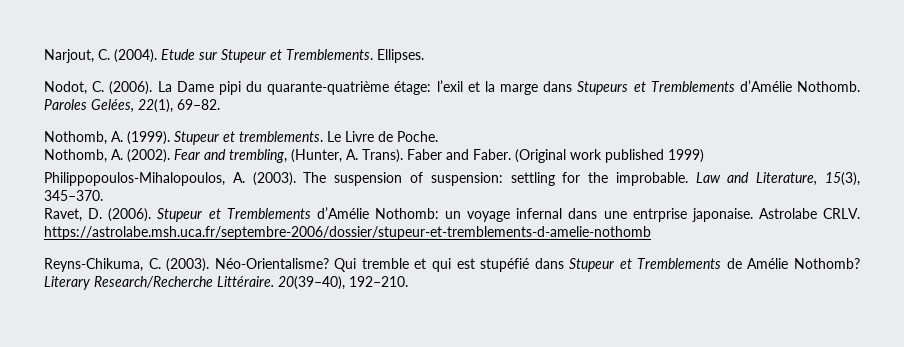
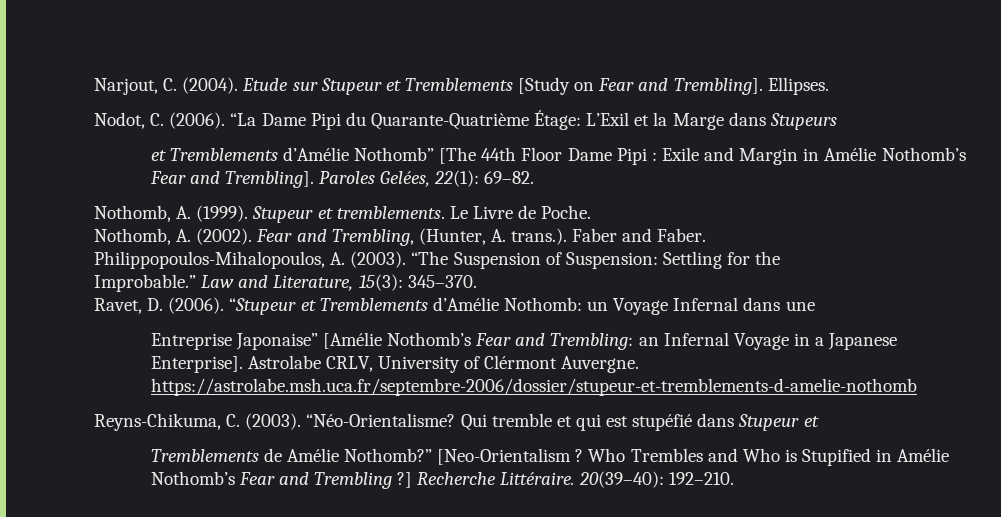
[286,49,424,63] [44,80,463,95] Tremblements. Ellipses. // Nodot, C. (2006). La Dame pipi du quarante-quatrième étage: l’exil -> [404,77,829,95] [94,110,630,130] Tremblements [Study on Fear and Trembling]. Ellipses. // Nodot, C. (2006). “La Dame Pipi du Quarante-Quatrième Étage: L’Exil
[500,84,538,95] marge -> [672,113,724,130] Marge
[633,80,860,92] et Tremblements d’Amélie Nothomb. -> [150,147,966,165] [149,171,314,188] // et Tremblements d’Amélie Nothomb” [The 44th Floor Dame Pipi : Exile and Margin in Amélie Nothomb’s Fear and Trembling].
[138,99,173,113] 22(1), -> [434,170,480,187] 22(1):
[229,149,287,163] trembling, -> [331,229,414,246] Trembling,
[362,149,403,163] Trans). -> [511,228,568,245] trans.).
[515,149,704,163] (Original work published 1999) -> (707, 235) none
[303,172,555,186] The suspension of suspension: settling -> [411,251,722,269] “The Suspension of Suspension: Settling
[615,172,688,186] improbable. -> [94,274,196,292] // Improbable.”
[825,172,861,186] 15(3), -> [358,274,403,291] 15(3):
[157,208,203,222] Stupeur -> [229,298,297,315] “Stupeur
[467,208,563,222] voyage infernal -> [613,297,739,315] Voyage Infernal
[632,208,860,222] entrprise japonaise. Astrolabe CRLV. -> [150,332,898,350] [150,355,640,373] // Entreprise Japonaise” [Amélie Nothomb’s Fear and Trembling: an Infernal Voyage in a Japanese Enterprise]. Astrolabe CRLV, University of Clérmont Auvergne.
[214,258,329,269] Néo-Orientalisme? -> [306,413,456,427] “Néo-Orientalisme?
(632, 263) none -> (819, 421) //
[794,258,860,269] [44,276,345,290] Nothomb? Literary Research/Recherche Littéraire. 20(39–40), -> [343,448,950,466] [150,471,664,489] Nothomb?” [Neo-Orientalism ? Who Trembles and Who is Stupified in Amélie Nothomb’s Fear and Trembling ?] Recherche Littéraire. 20(39–40):

